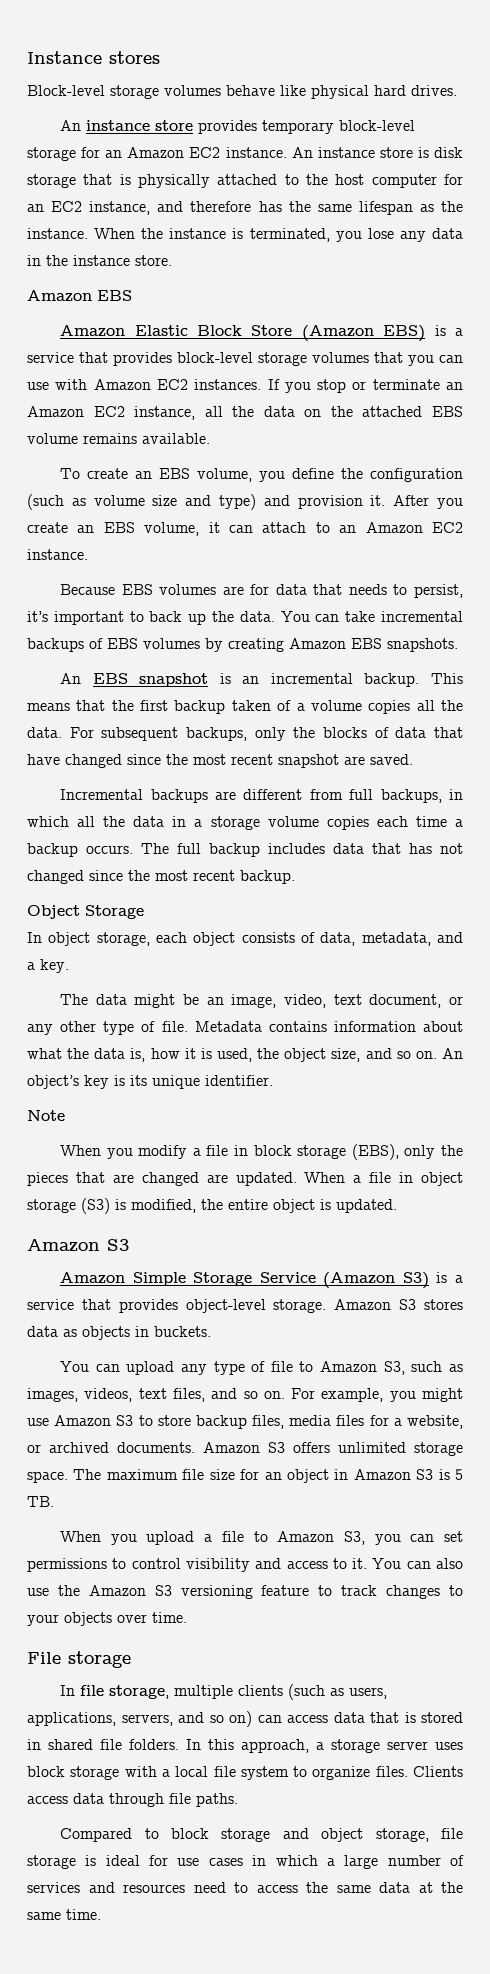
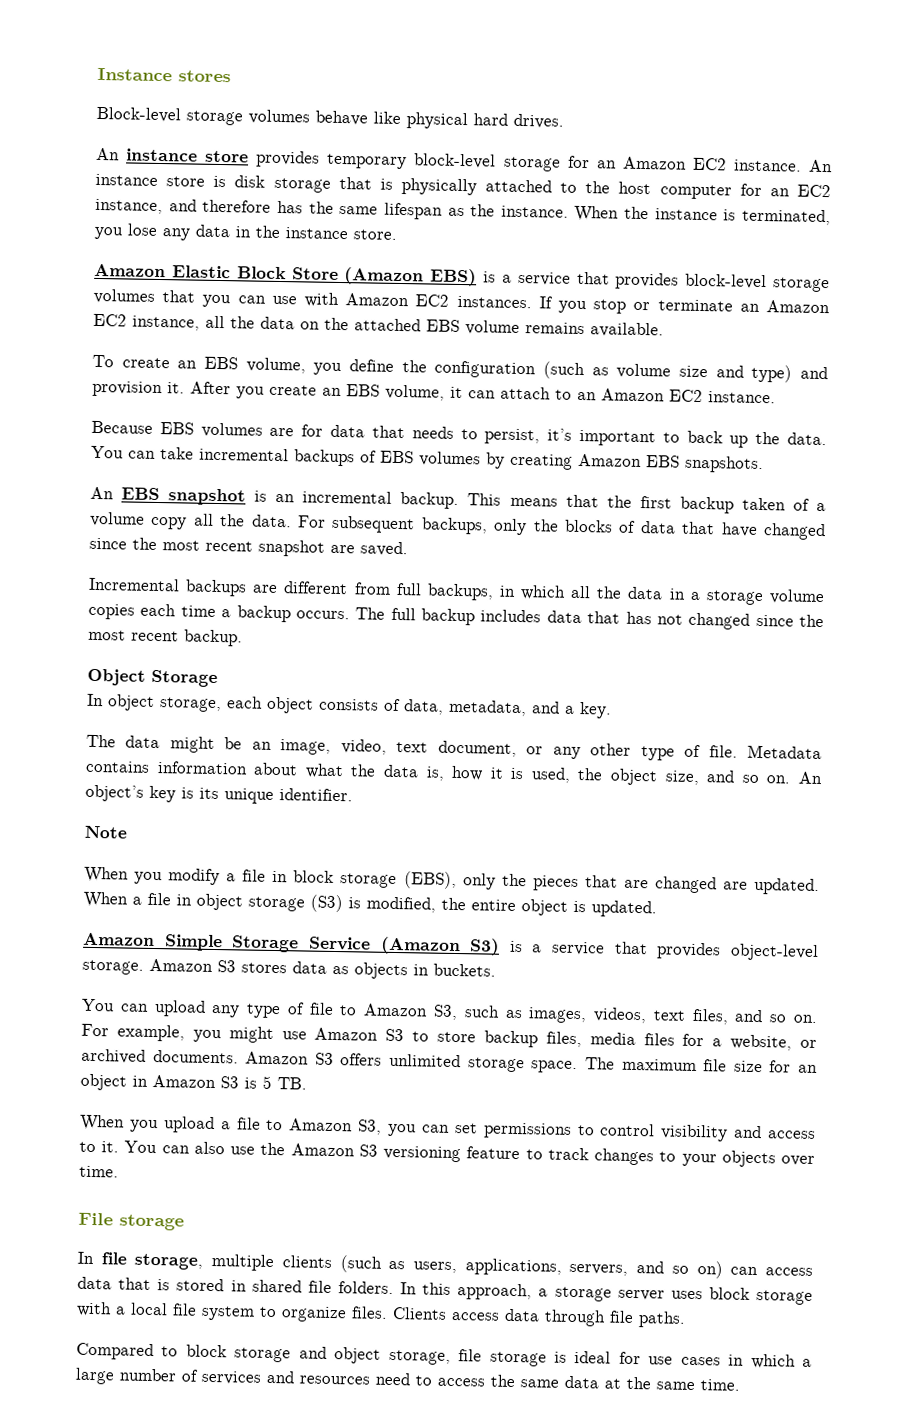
[27,290,132,302] // Amazon EBS -> (397, 234) none
[368,700,411,714] copies -> [150,516,188,530] copy
[27,1239,129,1253] // Amazon S3 -> (657, 909) none

